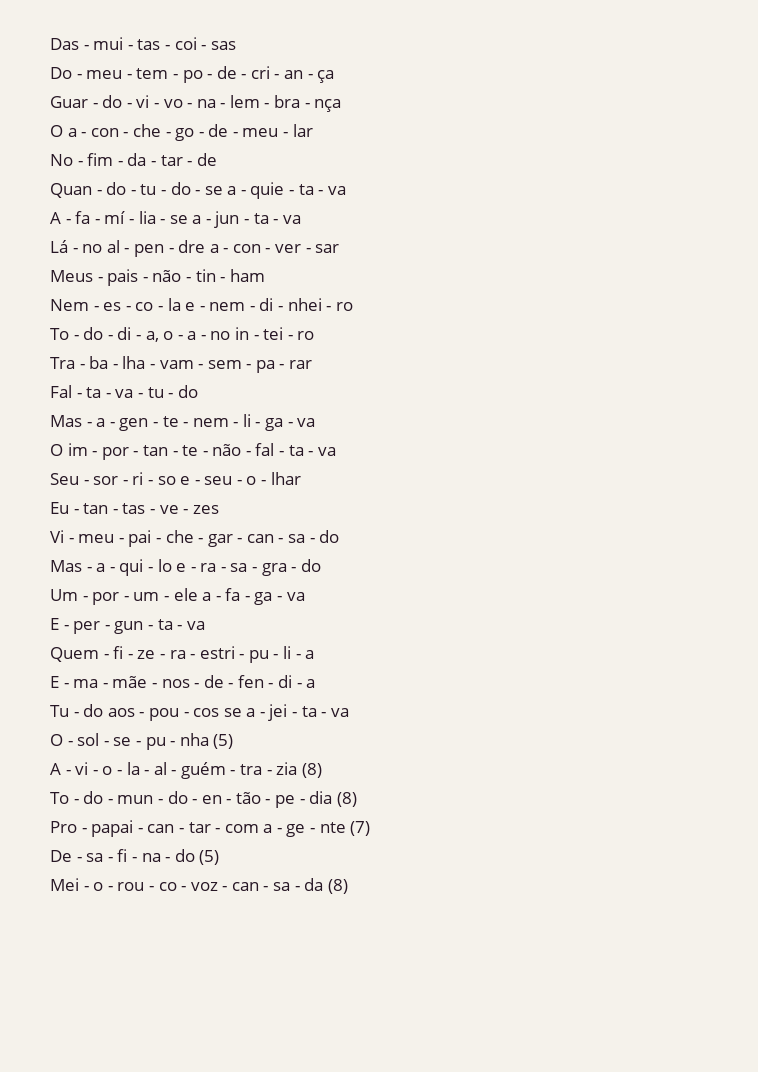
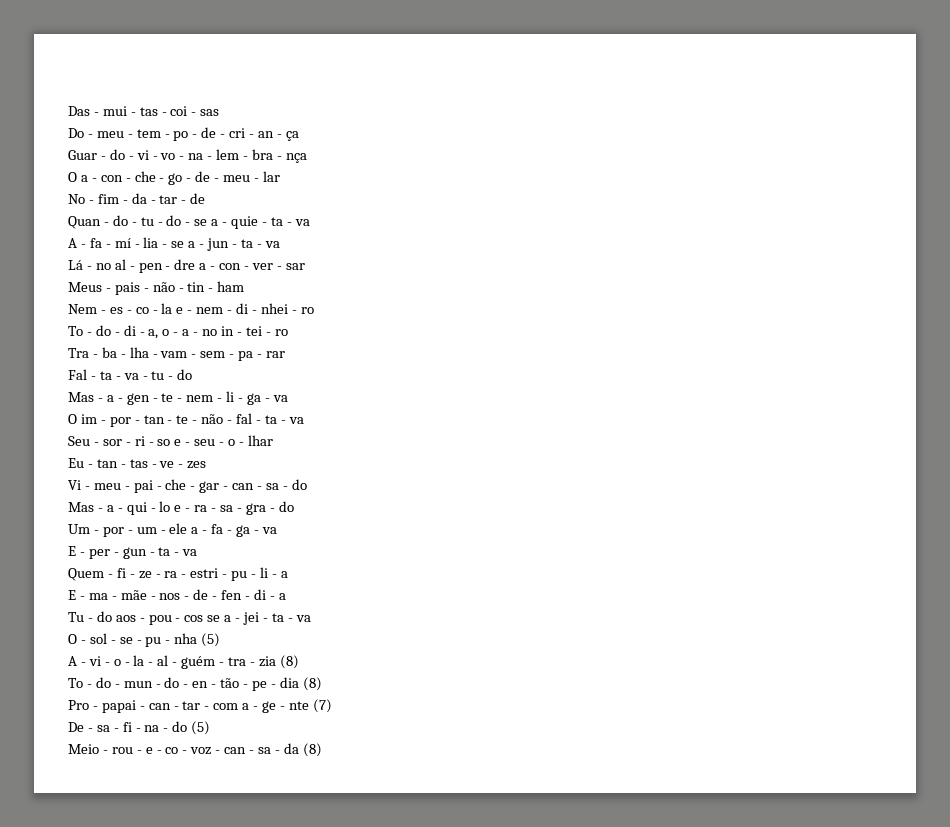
[50,878,104,891] Mei - o -> [68,744,99,754] Meio
(154, 888) none -> [145,747,162,754] e -

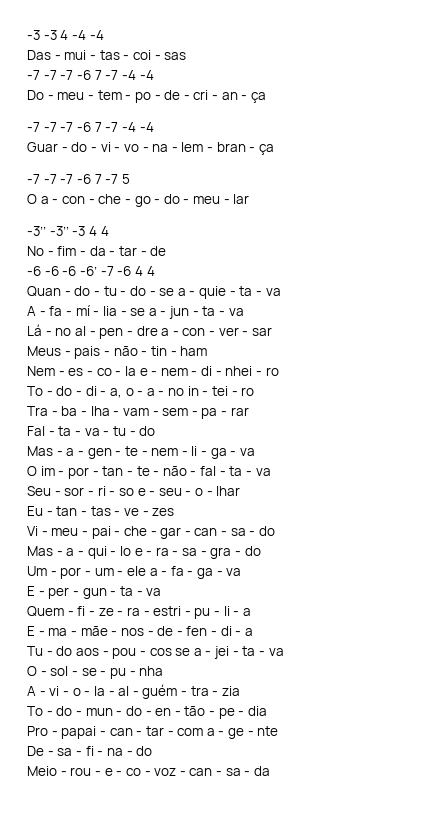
(68, 111) none -> [27,30,104,40] -3 -3 4 -4 -4 //
(220, 112) none -> [27,70,154,80] // -7 -7 -7 -6 7 -7 -4 -4
(299, 136) none -> [27,122,154,132] // -7 -7 -7 -6 7 -7 -4 -4
[251,149,307,163] bra - nça -> [216,142,275,155] [27,174,130,184] bran - ça // -7 -7 -7 -6 7 -7 5
[195,171,211,182] de -> [163,194,180,204] do
(280, 176) none -> [27,226,109,236] // -3’’ -3’’ -3 4 4
(206, 198) none -> [27,266,155,276] // -6 -6 -6 -6’ -7 -6 4 4
[201,633,221,647] (5) -> (164, 671) none
[279,655,299,669] (8) -> (241, 691) none
[302,677,322,691] (8) -> (268, 711) none
[312,699,332,713] (7) -> (279, 731) none
[191,721,211,735] (5) -> (153, 751) none
[302,743,322,757] (8) -> (271, 771) none

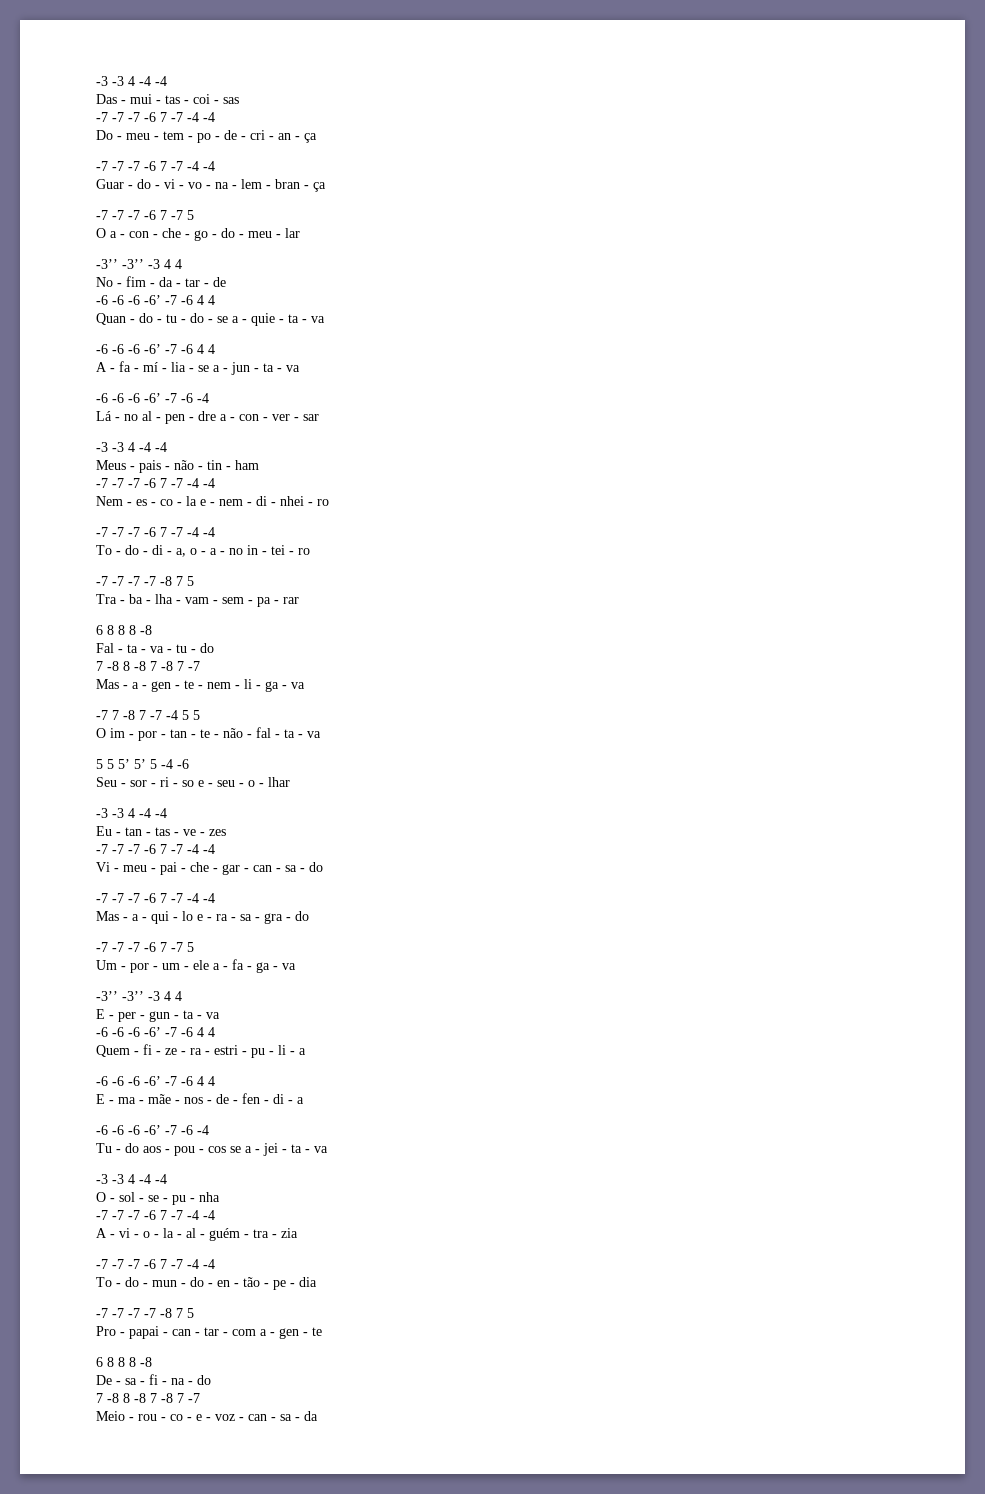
(281, 292) none -> [96,344,215,354] // -6 -6 -6 -6’ -7 -6 4 4
(244, 312) none -> [96,393,209,403] // -6 -6 -6 -6’ -7 -6 -4
(273, 331) none -> [96,442,167,452] // -3 -3 4 -4 -4
(208, 351) none -> [96,478,215,488] // -7 -7 -7 -6 7 -7 -4 -4
(279, 371) none -> [96,527,215,537] // -7 -7 -7 -6 7 -7 -4 -4
(255, 391) none -> [96,576,194,586] // -7 -7 -7 -7 -8 7 5
(249, 411) none -> [96,625,152,635] // 6 8 8 8 -8
(156, 431) none -> [96,661,200,671] // 7 -8 8 -8 7 -8 7 -7
(256, 452) none -> [96,710,200,720] // -7 7 -8 7 -7 -4 5 5
(271, 472) none -> [96,759,189,769] // 5 5 5’ 5’ 5 -4 -6
(241, 491) none -> [96,808,167,818] // -3 -3 4 -4 -4
(175, 512) none -> [96,844,215,854] // -7 -7 -7 -6 7 -7 -4 -4
(276, 531) none -> [96,893,215,903] // -7 -7 -7 -6 7 -7 -4 -4
(261, 551) none -> [96,942,194,952] // -7 -7 -7 -6 7 -7 5
(242, 572) none -> [96,991,182,1001] // -3’’ -3’’ -3 4 4
(162, 592) none -> [96,1027,215,1037] // -6 -6 -6 -6’ -7 -6 4 4
(252, 612) none -> [96,1076,215,1086] // -6 -6 -6 -6’ -7 -6 4 4
(254, 632) none -> [96,1125,209,1135] // -6 -6 -6 -6’ -7 -6 -4
(284, 652) none -> [96,1174,167,1184] // -3 -3 4 -4 -4
(164, 671) none -> [96,1210,215,1220] // -7 -7 -7 -6 7 -7 -4 -4
(241, 691) none -> [96,1259,215,1269] // -7 -7 -7 -6 7 -7 -4 -4
(268, 711) none -> [96,1308,194,1318] // -7 -7 -7 -7 -8 7 5
[228,726,279,739] ge - nte -> [279,1327,322,1339] [96,1357,152,1367] gen - te // 6 8 8 8 -8
(153, 751) none -> [96,1393,200,1403] // 7 -8 8 -8 7 -8 7 -7
[104,768,141,776] e - co -> [170,1414,202,1421] co - e

